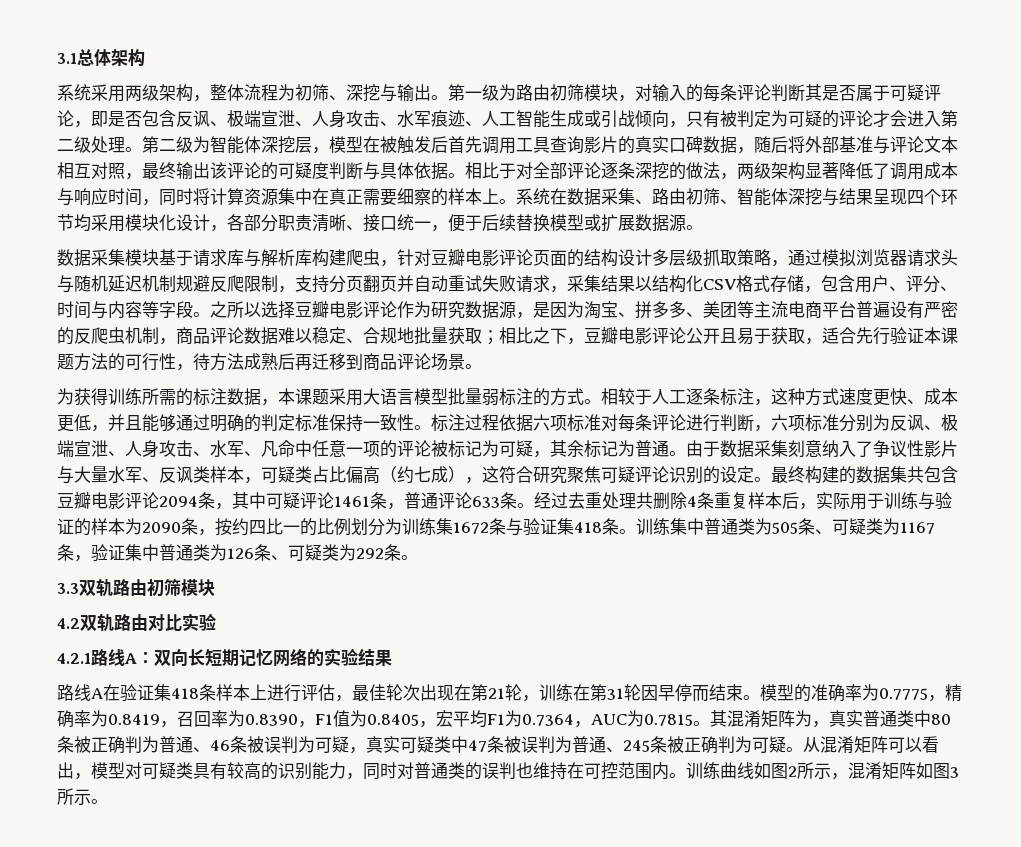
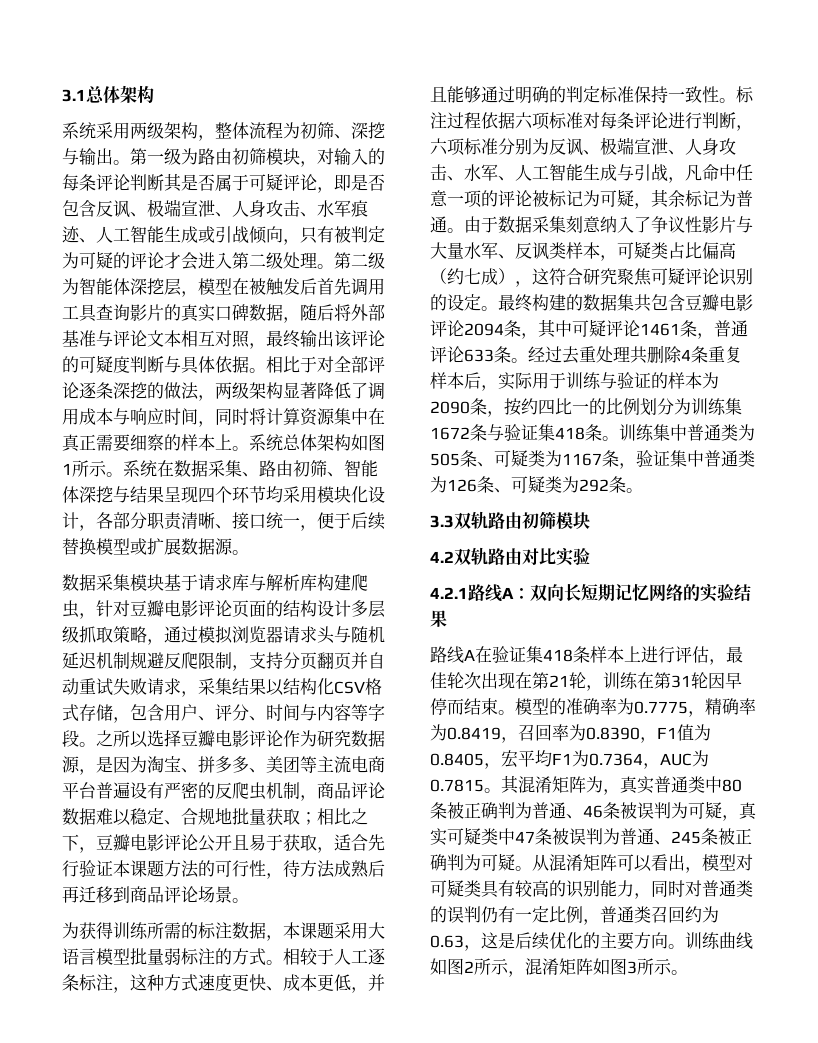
(550, 196) none -> [283,434,385,451] [62,460,157,477] 总体架构如图1所示。系统
(261, 453) none -> [515,164,685,183] 人工智能生成与引战，
[516,762,669,780] 也维持在可控范围内 -> [481,906,719,925] [430,932,668,951] 仍有一定比例，普通类召回约为0.63，这是后续优化的主要方向

